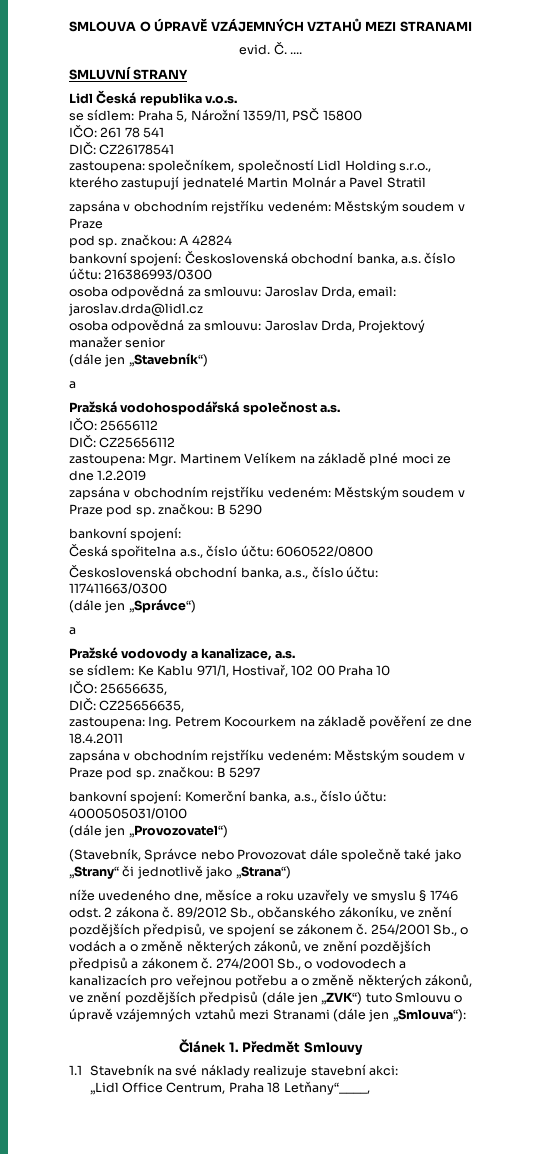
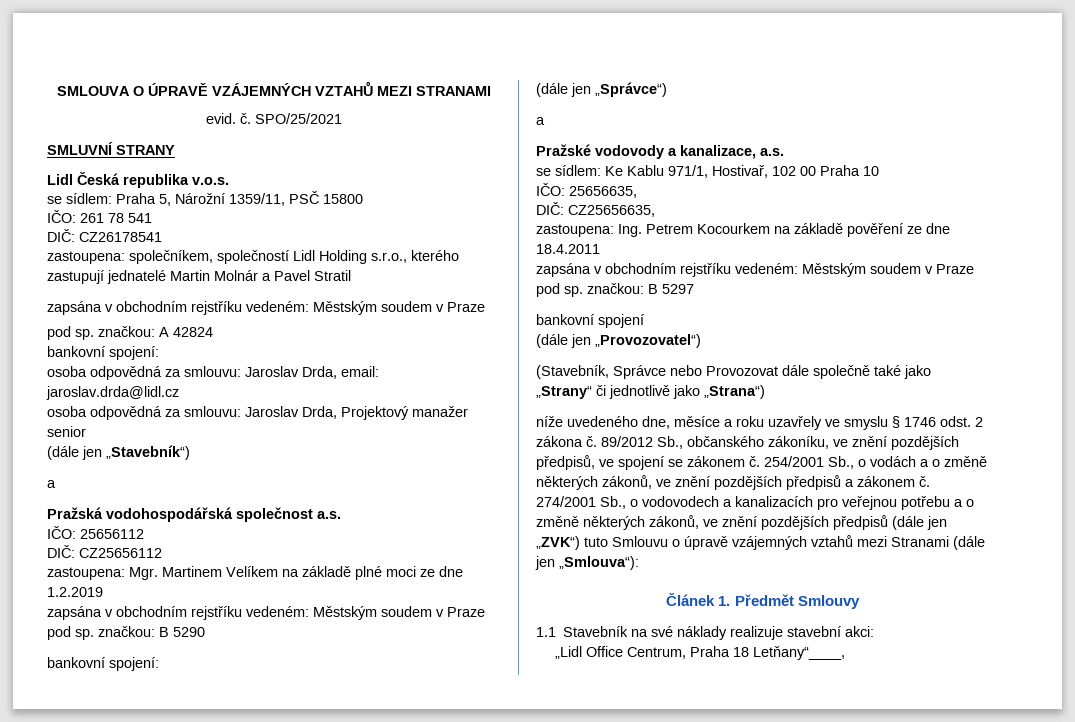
[273,42,302,55] Č. .... -> [239,113,342,124] č. SPO/25/2021
[184,251,456,265] [69,268,213,280] Československá obchodní banka, a.s. číslo účtu: 216386993/0300 -> (159, 353) none
[69,544,373,559] [69,565,378,579] [69,583,167,594] // Česká spořitelna a.s., číslo účtu: 6060522/0800 // Československá obchodní banka, a.s., číslo účtu: 117411663/0300 -> (159, 664) none
[130,790,387,804] [69,808,187,819] spojení: Komerční banka, a.s., číslo účtu: 4000505031/0100 -> [598,314,644,328] spojení

